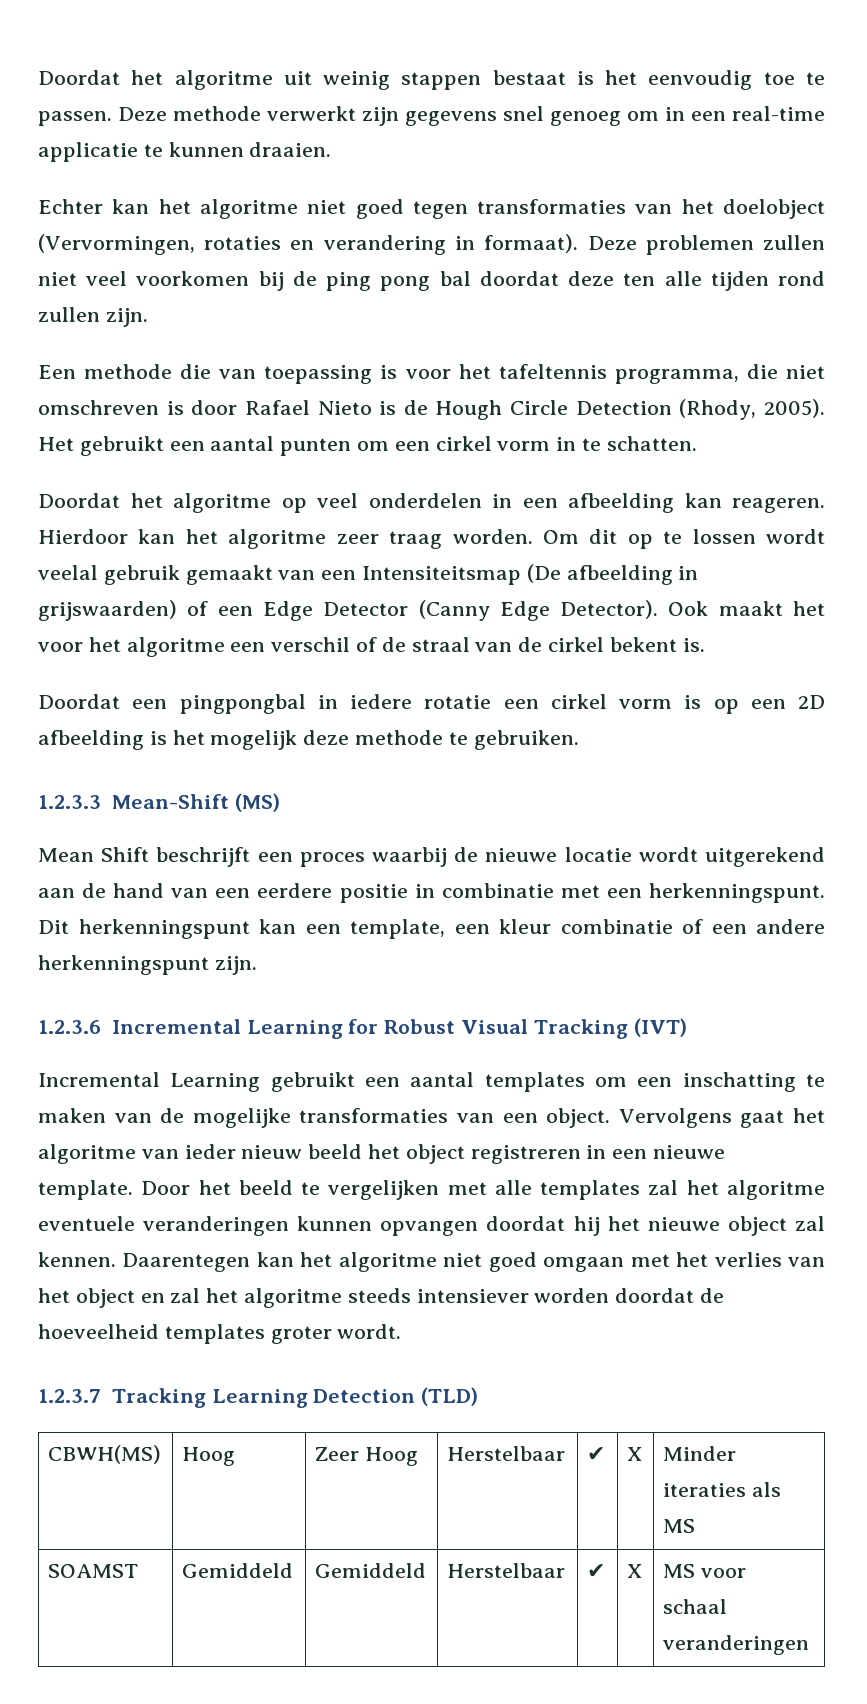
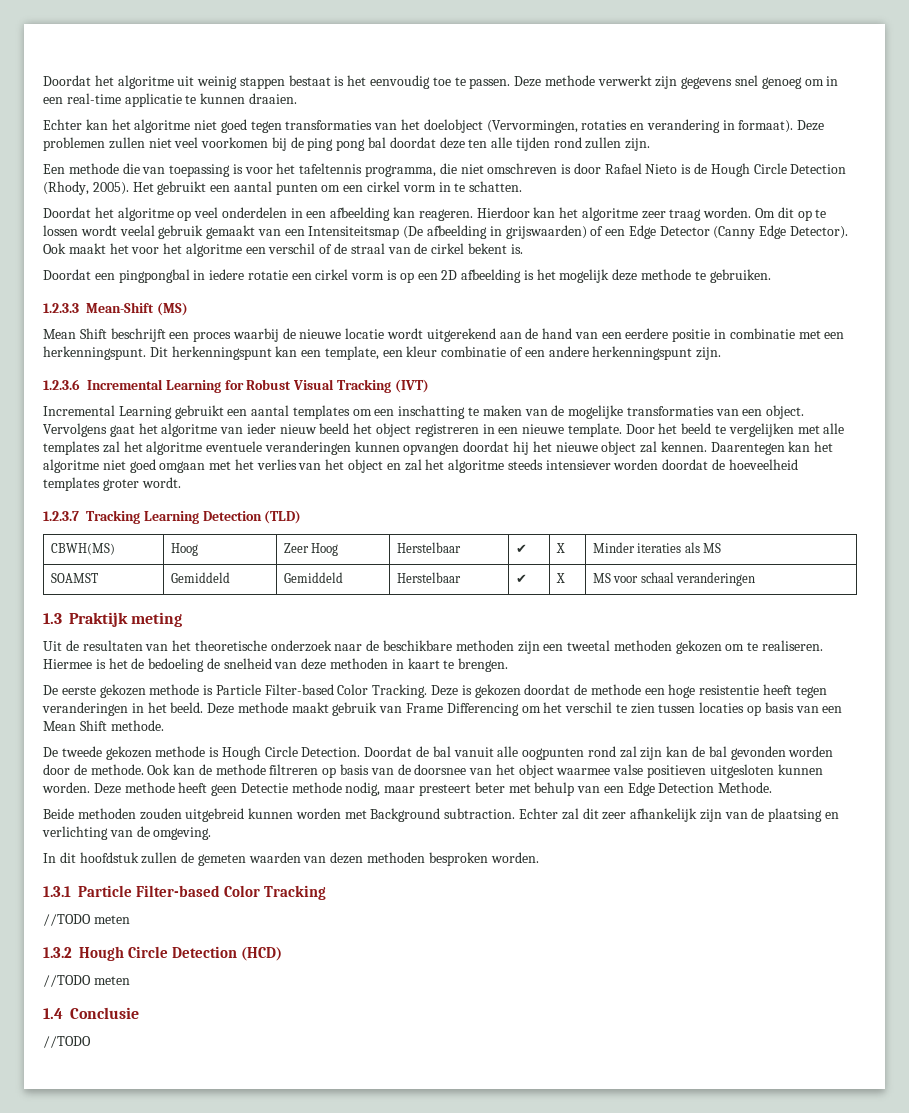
(810, 1645) none -> [43,612,183,627] [43,640,824,654] [43,658,509,672] [43,684,827,698] [42,702,843,716] [43,720,164,731] [43,746,834,760] [43,764,823,778] [42,782,773,796] [43,808,840,822] [42,826,212,840] [43,852,539,866] [43,885,326,900] [43,914,130,926] [43,946,282,961] [43,975,130,987] [43,1007,139,1019] [43,1036,91,1048] // 1.3 Praktijk meting // Uit de resultaten van het theoretische onderzoek naar de beschikbare methoden zijn een tweetal methoden gekozen om te realiseren. Hiermee is het de bedoeling de snelheid van deze methoden in kaart te brengen. // De eerste gekozen methode is Particle Filter-based Color Tracking. Deze is gekozen doordat de methode een hoge resistentie heeft tegen veranderingen in het beeld. Deze methode maakt gebruik van Frame Differencing om het verschil te zien tussen locaties op basis van een Mean Shift methode. // De tweede gekozen methode is Hough Circle Detection. Doordat de bal vanuit alle oogpunten rond zal zijn kan de bal gevonden worden door de methode. Ook kan de methode filtreren op basis van de doorsnee van het object waarmee valse positieven uitgesloten kunnen worden. Deze methode heeft geen Detectie methode nodig, maar presteert beter met behulp van een Edge Detection Methode. // Beide methoden zouden uitgebreid kunnen worden met Background subtraction. Echter zal dit zeer afhankelijk zijn van de plaatsing en verlichting van de omgeving. // In dit hoofdstuk zullen de gemeten waarden van dezen methoden besproken worden. // 1.3.1 Particle Filter-based Color Tracking // //TODO meten // 1.3.2 Hough Circle Detection (HCD) // //TODO meten // 1.4 Conclusie // //TODO

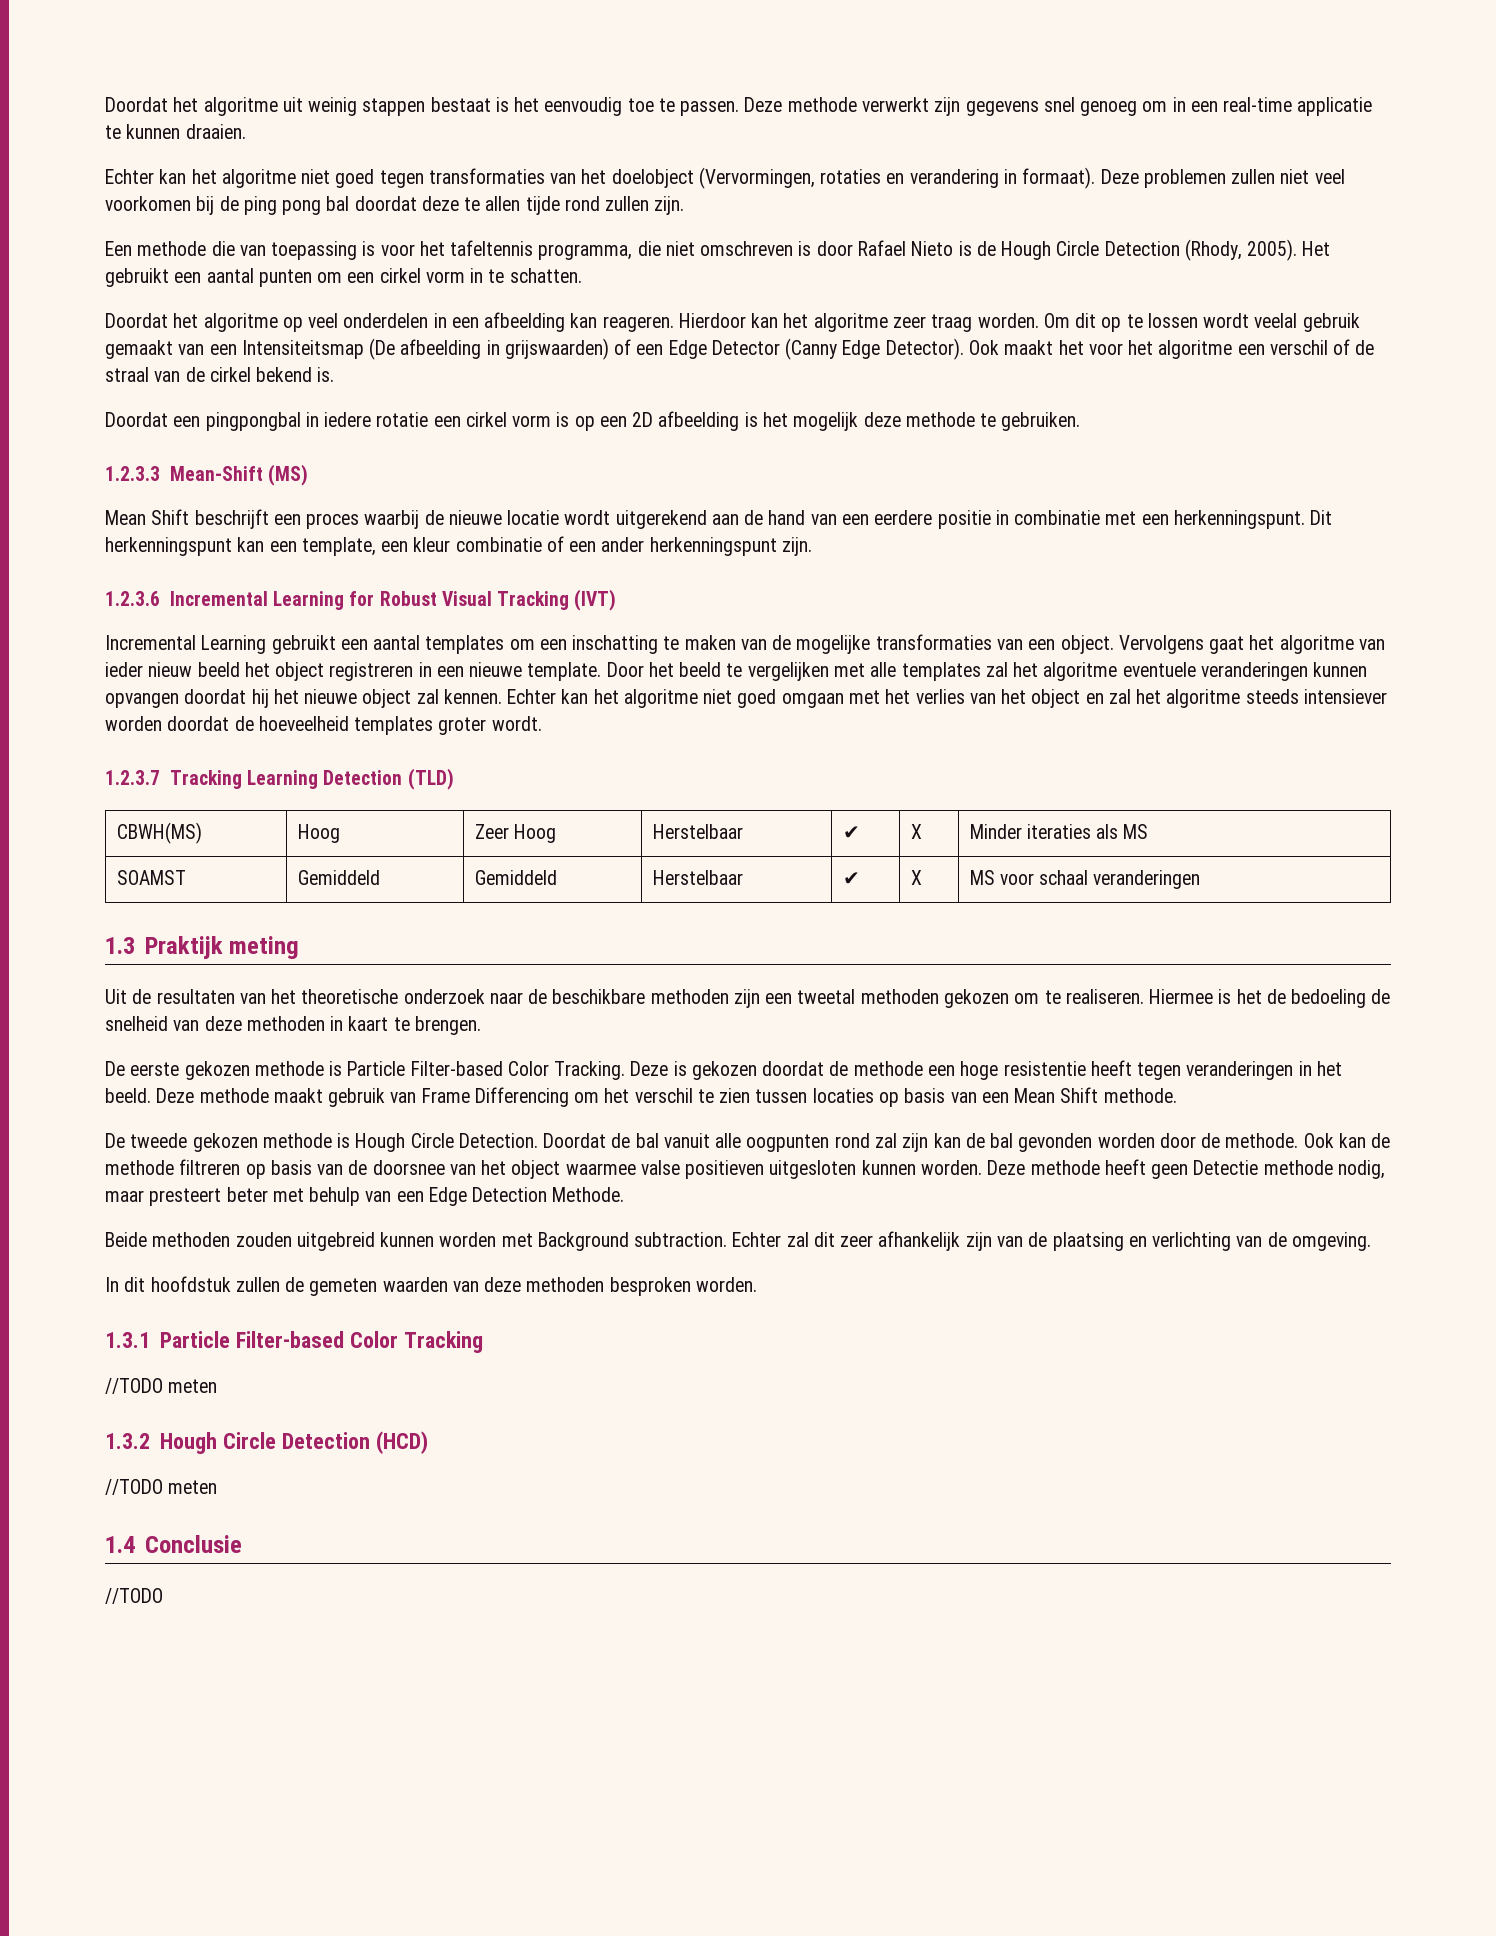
[468,137,550,151] ten alle tijden -> [464,196,560,215] te allen tijde
[467,243,507,254] bekent -> [256,367,313,382] bekend
[548,346,589,357] andere -> [601,537,645,552] ander
[710,442,785,455] Daarentegen -> [507,689,557,704] Echter
[330,852,364,864] dezen -> [484,1277,522,1292] deze

